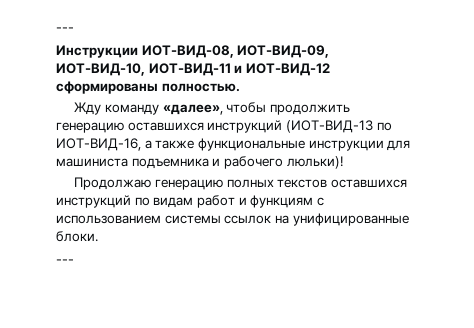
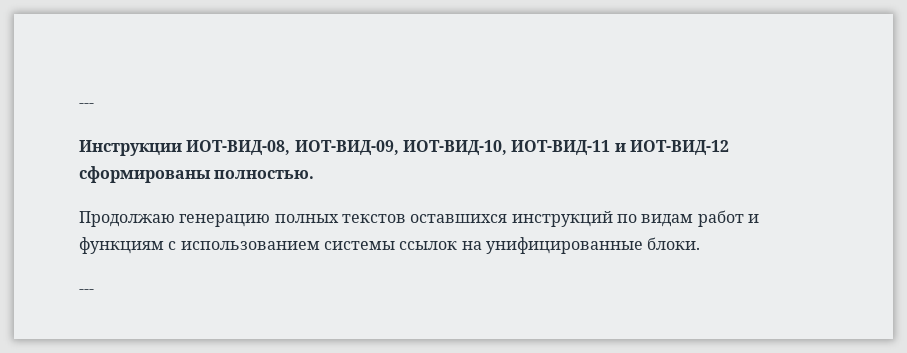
[74,102,350,115] [56,120,392,133] [56,138,411,151] [56,156,343,169] // Жду команду «далее», чтобы продолжить генерацию оставшихся инструкций (ИОТ-ВИД-13 по ИОТ-ВИД-16, а также функциональные инструкции для машиниста подъемника и рабочего люльки)! -> (315, 174) none

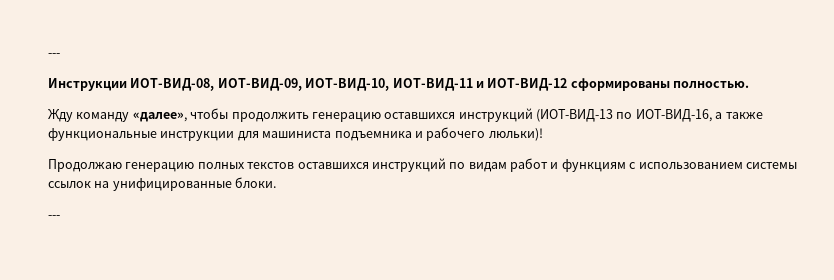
(315, 174) none -> [48,108,763,122] [48,127,543,141] // Жду команду «далее», чтобы продолжить генерацию оставшихся инструкций (ИОТ-ВИД-13 по ИОТ-ВИД-16, а также функциональные инструкции для машиниста подъемника и рабочего люльки)!

